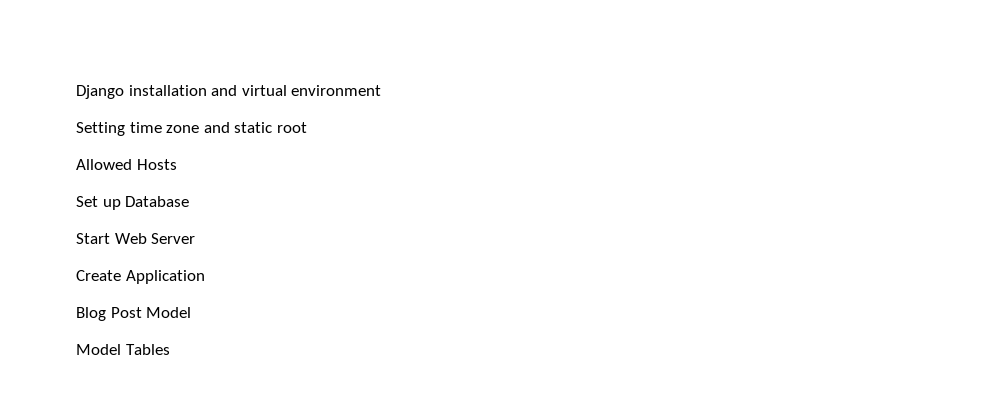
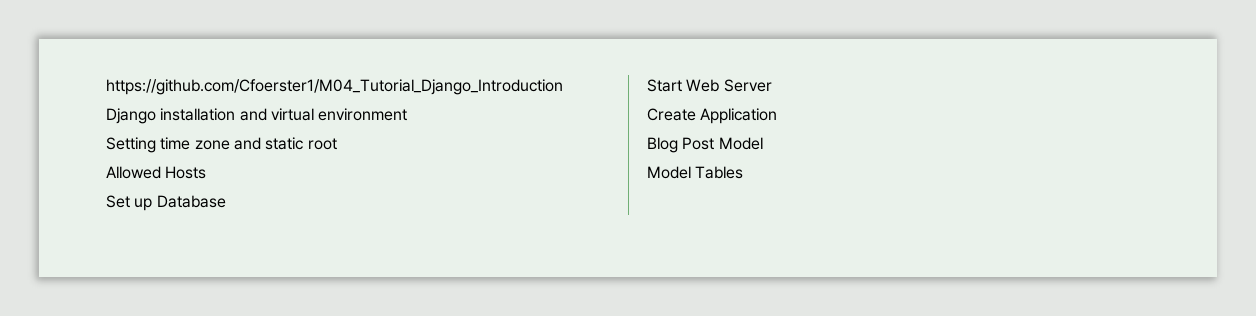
(76, 92) none -> [106,79,563,95] https://github.com/Cfoerster1/M04_Tutorial_Django_Introduction //

